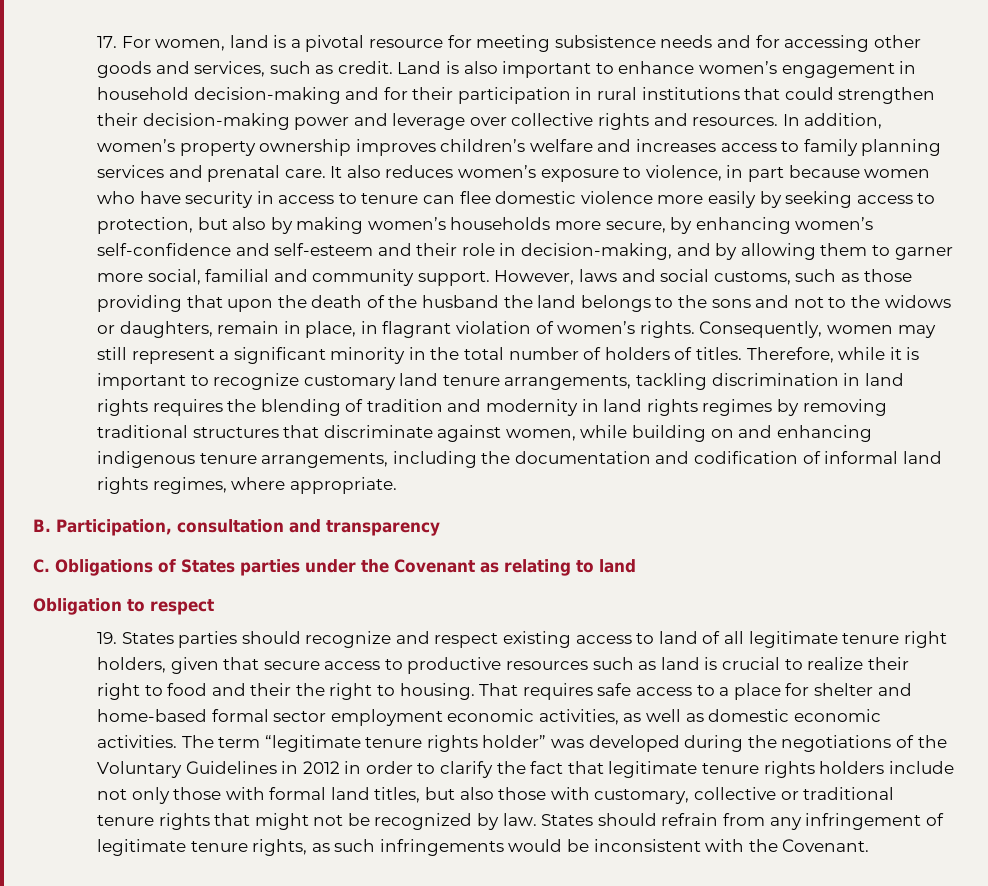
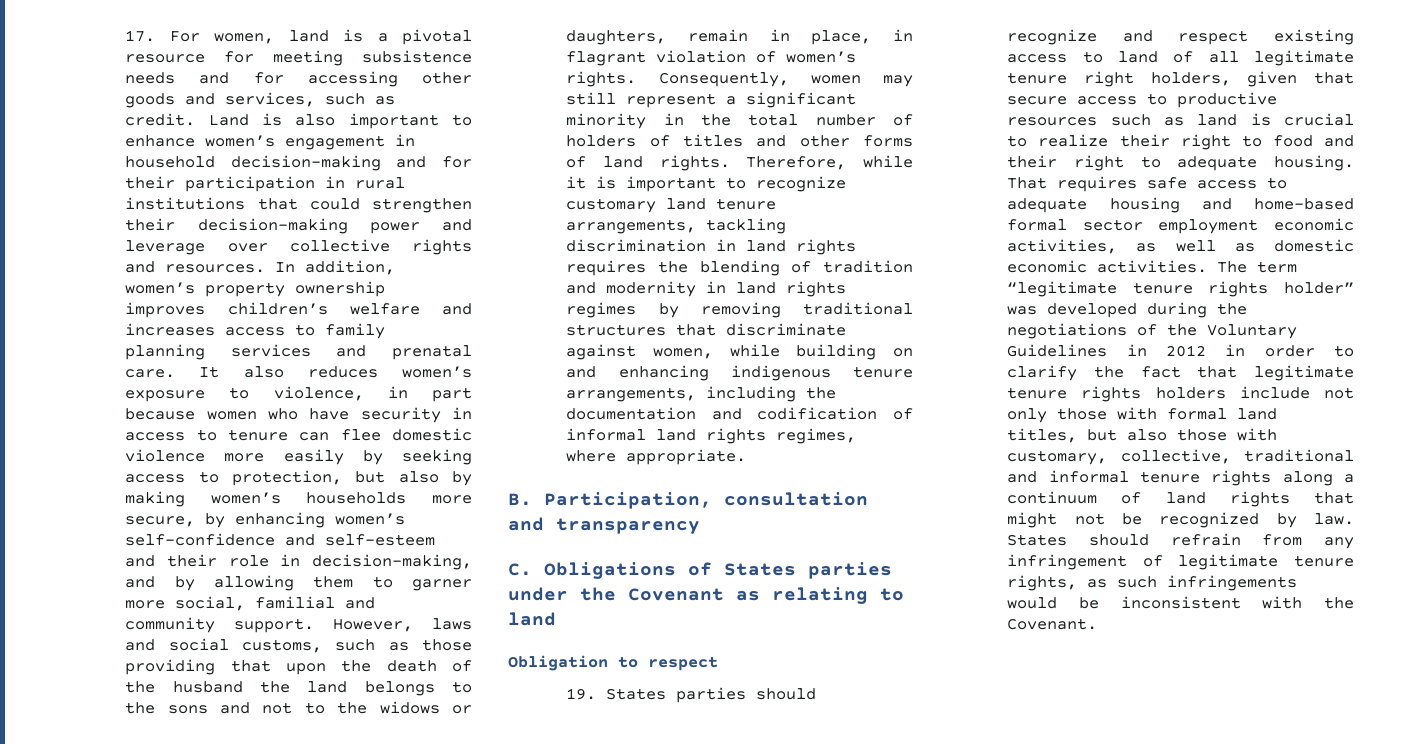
[696,347,743,360] titles. -> [682,134,913,147] [566,155,730,171] titles and other forms of land rights.
[295,683,396,700] the right to -> [1073,155,1258,171] right to adequate
[719,683,873,700] a place for shelter -> [1007,197,1180,213] adequate housing
[694,787,895,800] [96,815,154,826] collective or traditional tenure -> [1120,449,1354,464] [1007,470,1354,486] [1007,491,1206,504] collective, traditional and informal tenure rights along a continuum of land

